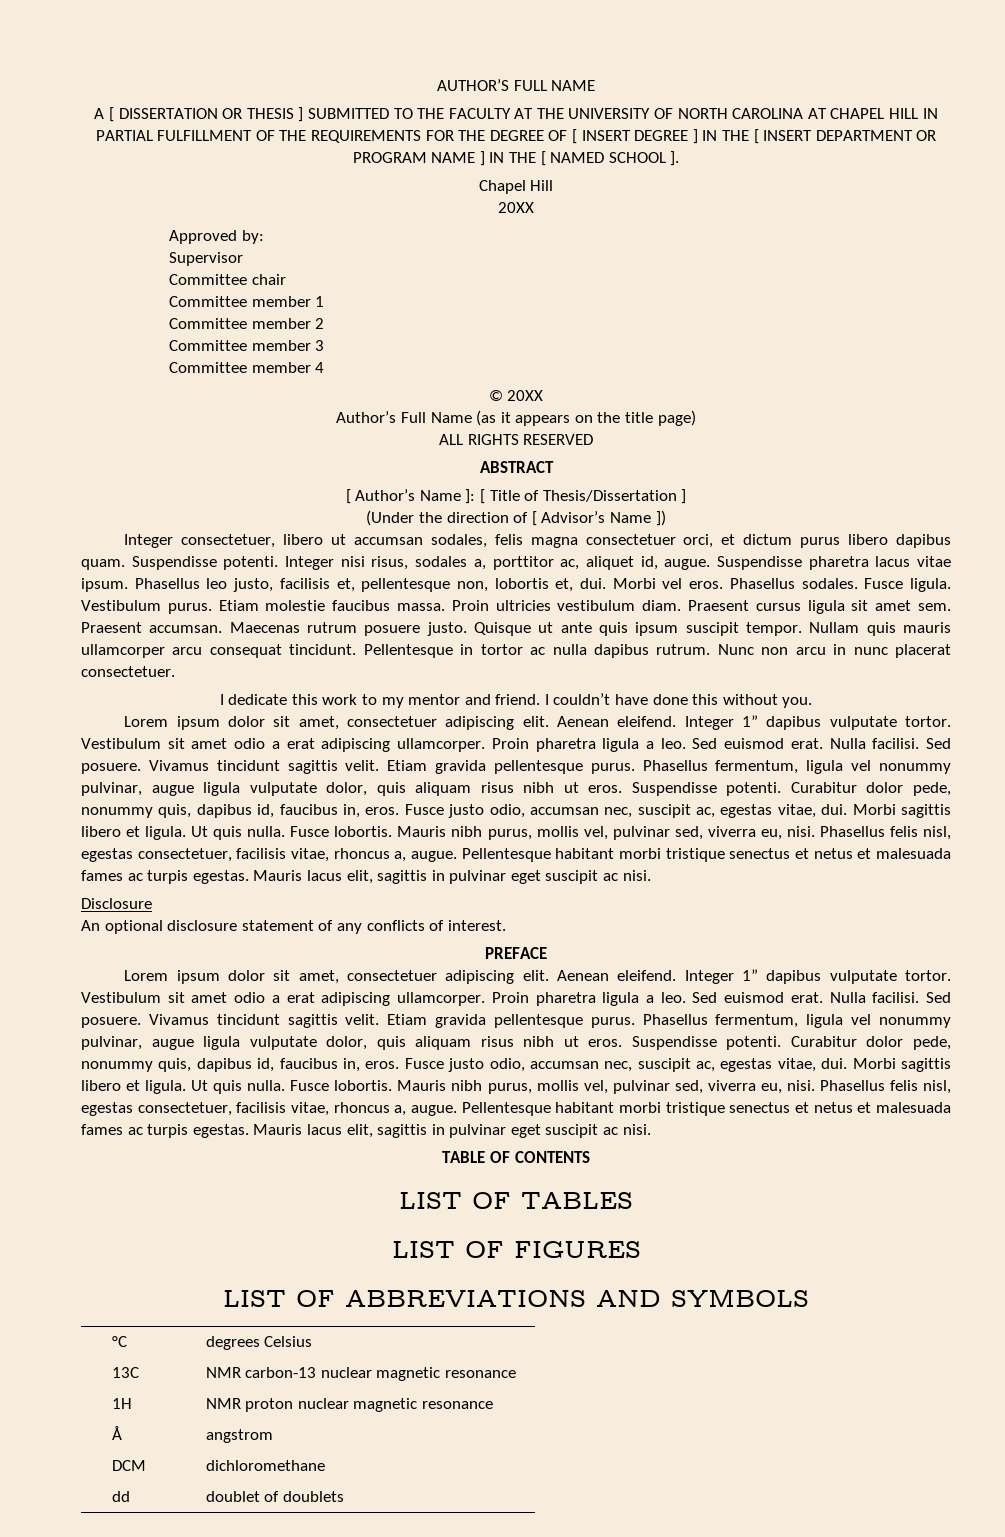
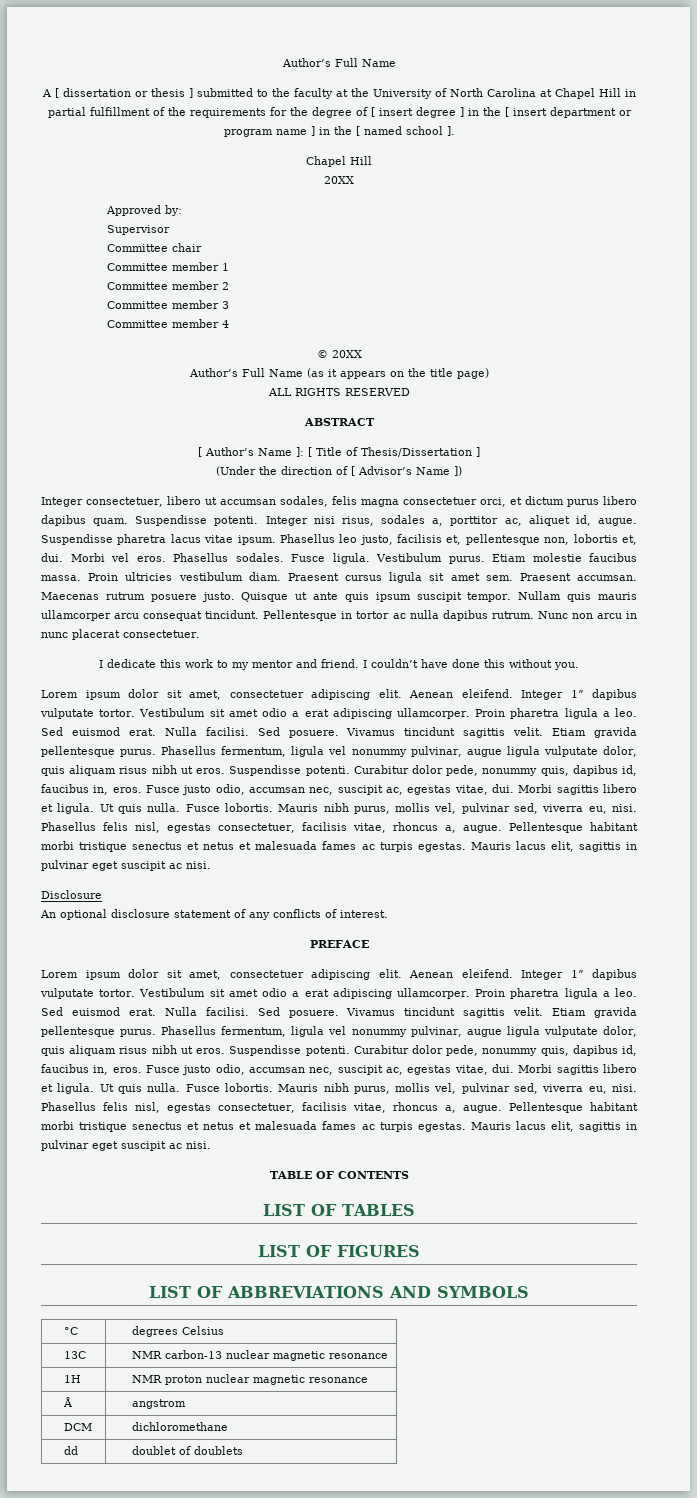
[436,79,596,91] AUTHOR’S FULL NAME -> [281,58,396,67] Author’s Full Name
[118,107,938,122] [95,129,937,144] [352,151,666,166] DISSERTATION OR THESIS ] SUBMITTED TO THE FACULTY AT THE UNIVERSITY OF NORTH CAROLINA AT CHAPEL HILL IN PARTIAL FULFILLMENT OF THE REQUIREMENTS FOR THE DEGREE OF [ INSERT DEGREE ] IN THE [ INSERT DEPARTMENT OR PROGRAM NAME ] IN THE [ NAMED SCHOOL -> [62,88,636,99] [47,107,632,118] [223,126,443,137] dissertation or thesis ] submitted to the faculty at the University of North Carolina at Chapel Hill in partial fulfillment of the requirements for the degree of [ insert degree ] in the [ insert department or program name ] in the [ named school

